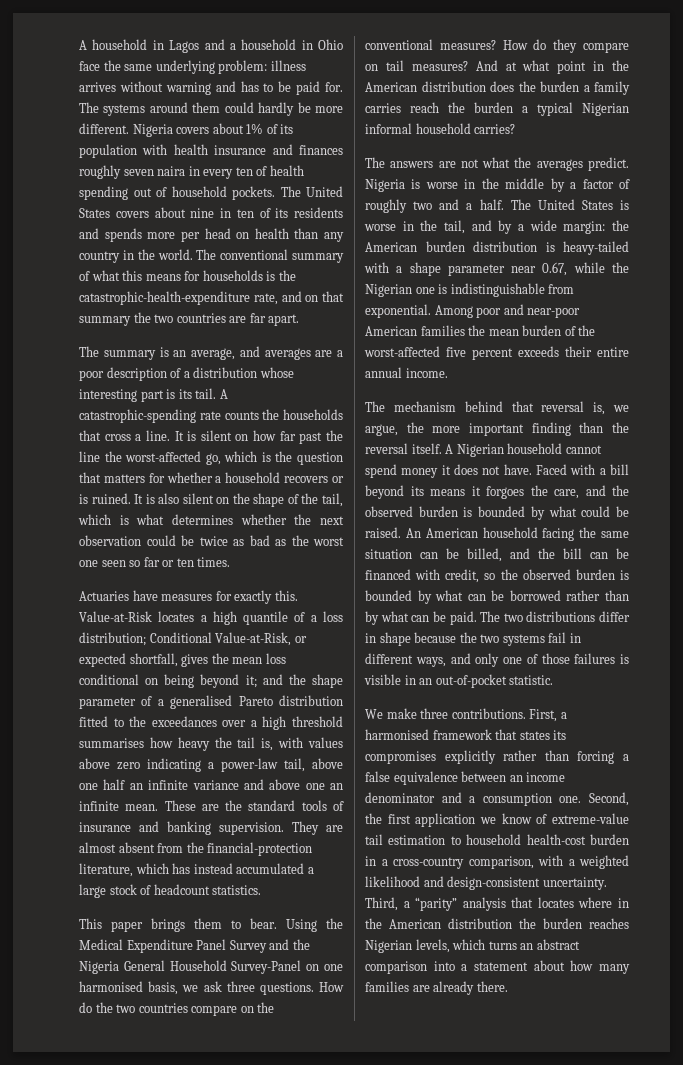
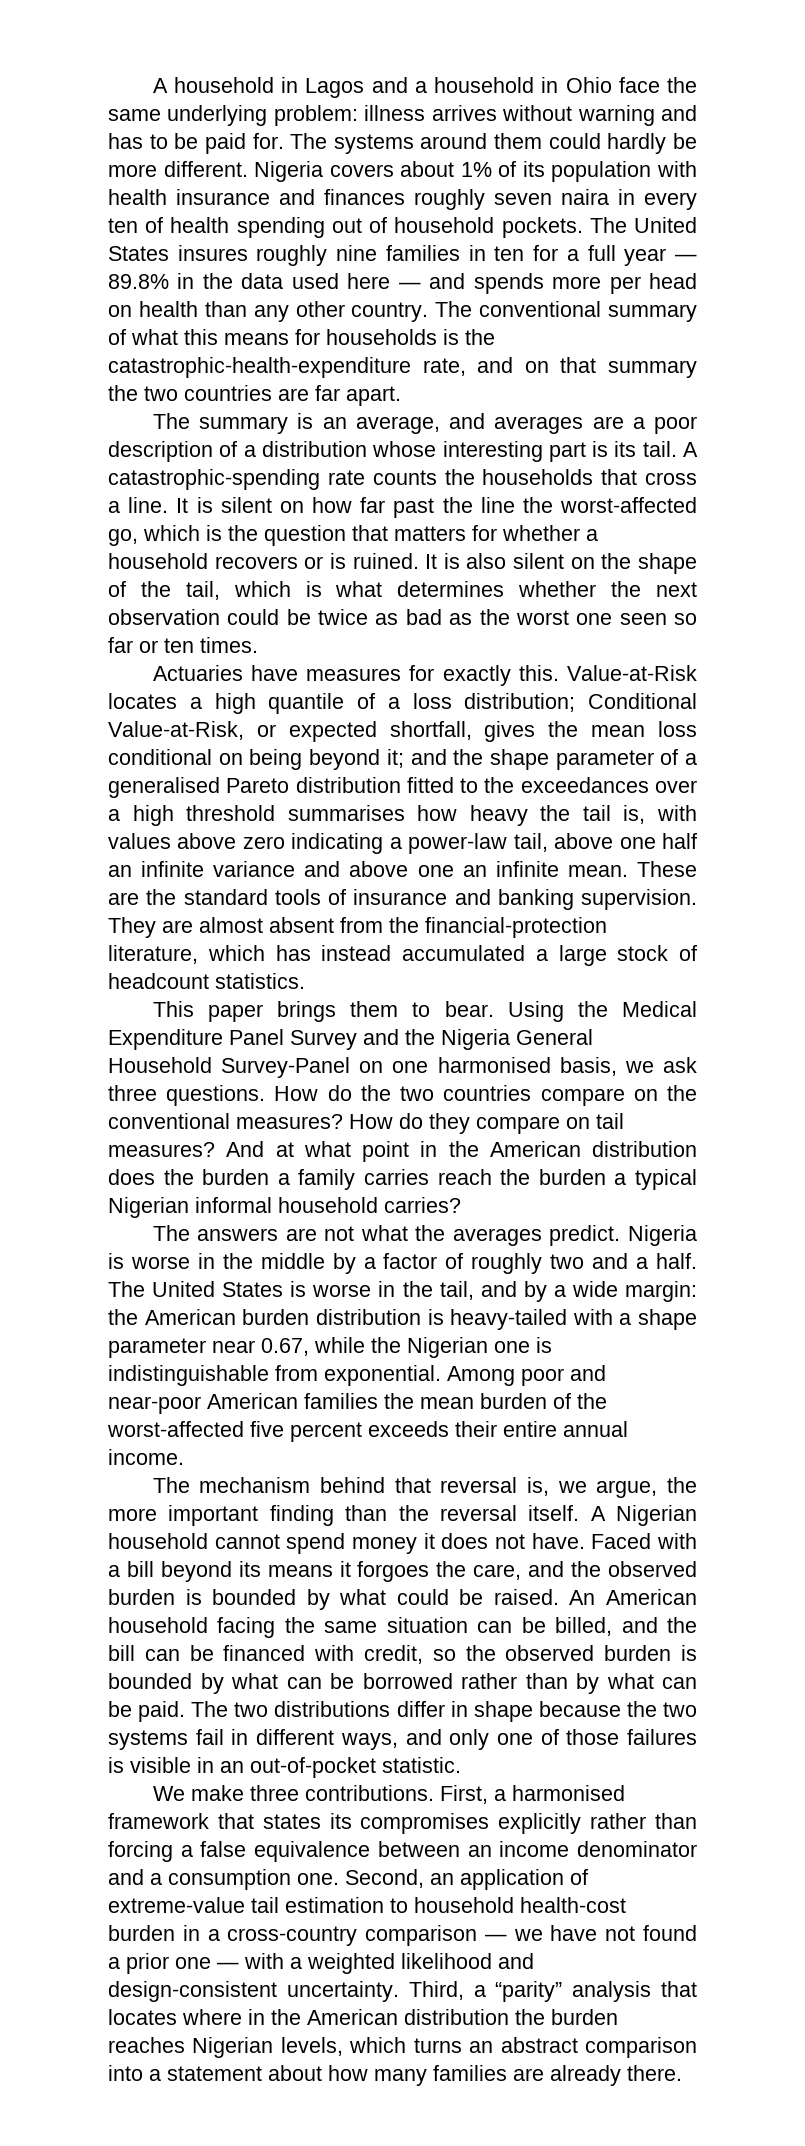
[115,207,343,218] covers about nine in ten of its residents -> [177,245,698,266] [108,273,421,289] insures roughly nine families in ten for a full year — 89.8% in the data used here —
[79,249,193,263] country in the world. -> [295,301,429,322] other country.
[365,813,532,827] the first application we know -> [430,1869,564,1890] an application
[468,856,534,869] comparison, -> [365,1925,697,1946] [108,1953,239,1974] comparison — we have not found a prior one —

